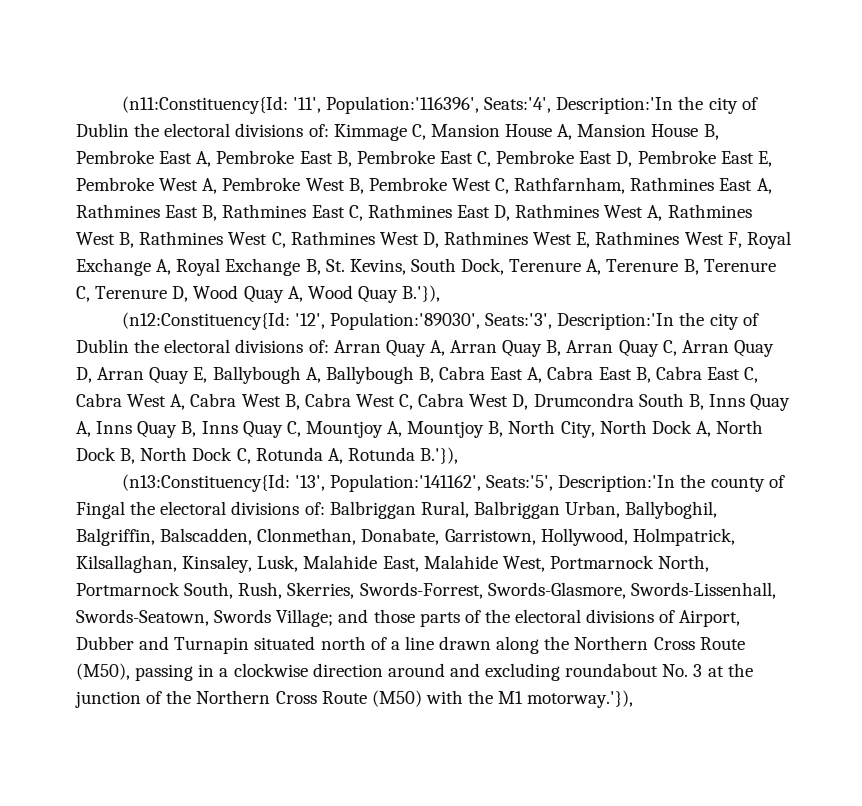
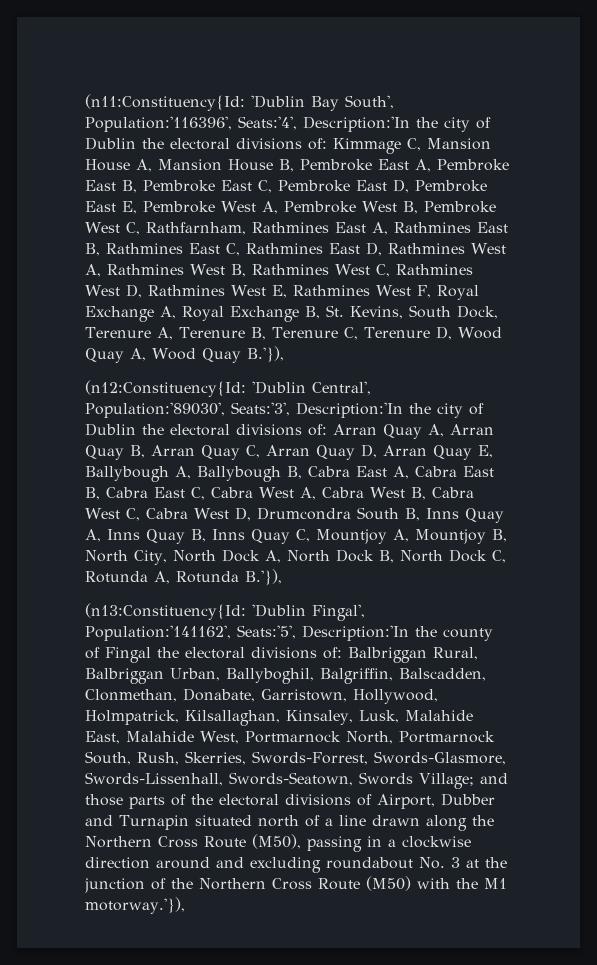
[292,97,321,113] '11', -> [251,95,394,111] 'Dublin Bay South',
[294,313,325,329] '12', -> [252,381,371,395] 'Dublin Central',
[294,475,325,491] '13', -> [252,604,365,621] 'Dublin Fingal',

